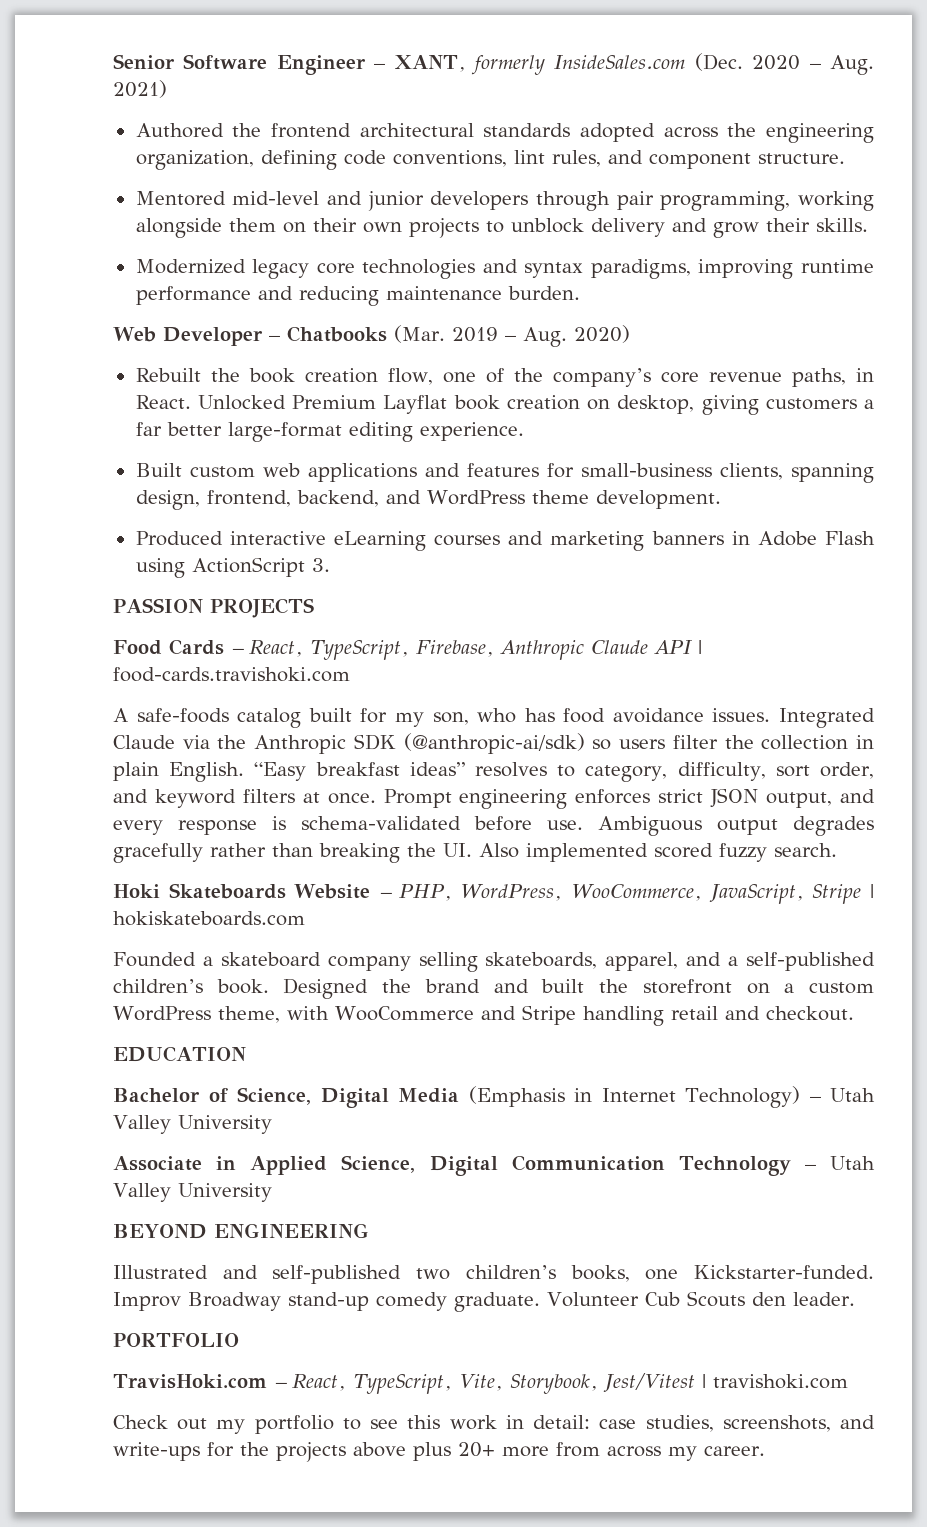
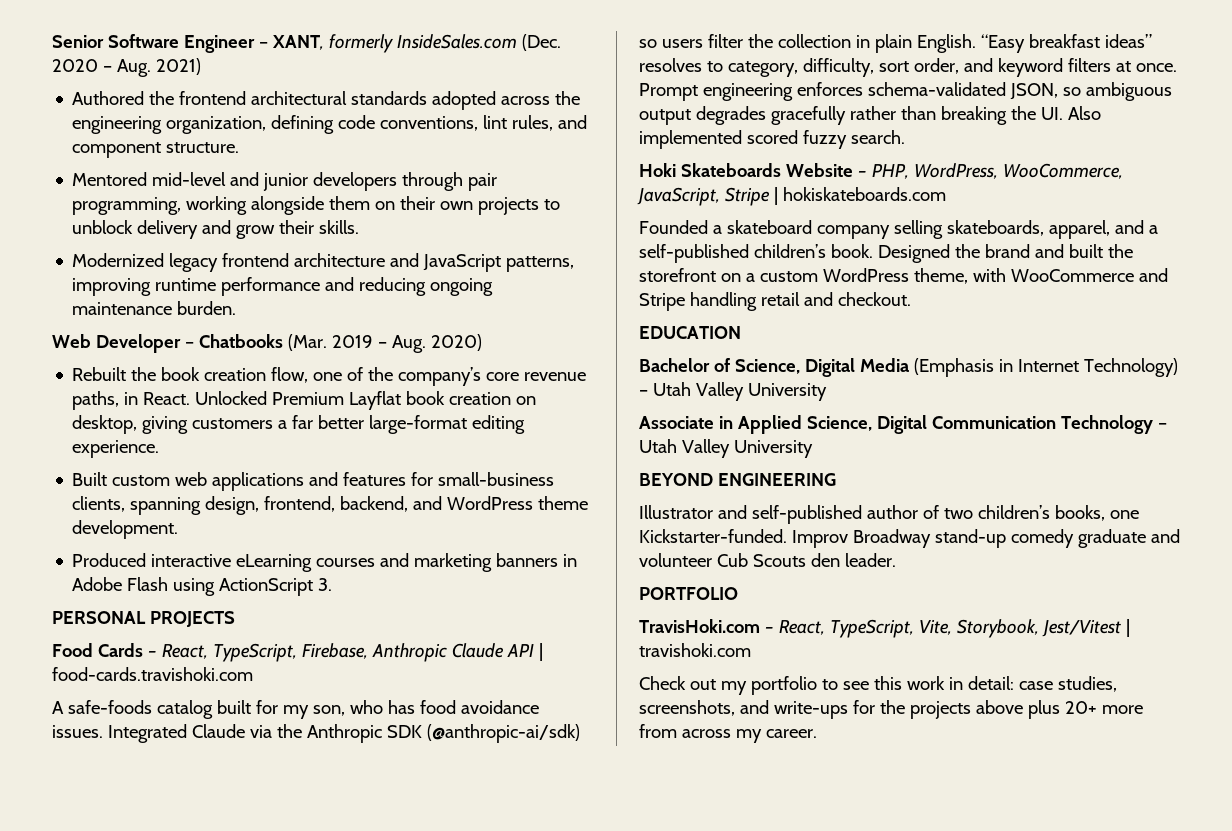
[316,259,691,279] core technologies and syntax paradigms, -> [222,253,575,272] frontend architecture and JavaScript patterns,
(379, 296) none -> [430,278,494,296] ongoing
[113,598,203,613] PASSION -> [52,611,146,624] PERSONAL
[658,788,875,808] [113,816,702,836] strict JSON output, and every response is schema-validated before use. Ambiguous -> [867,82,1172,101] schema-validated JSON, so ambiguous
[113,1265,208,1279] Illustrated -> [639,505,713,519] Illustrator
(402, 1274) none -> [866,505,939,519] author of
[454,1292,639,1312] graduate. Volunteer -> [1077,529,1180,548] [639,553,712,567] graduate and volunteer

